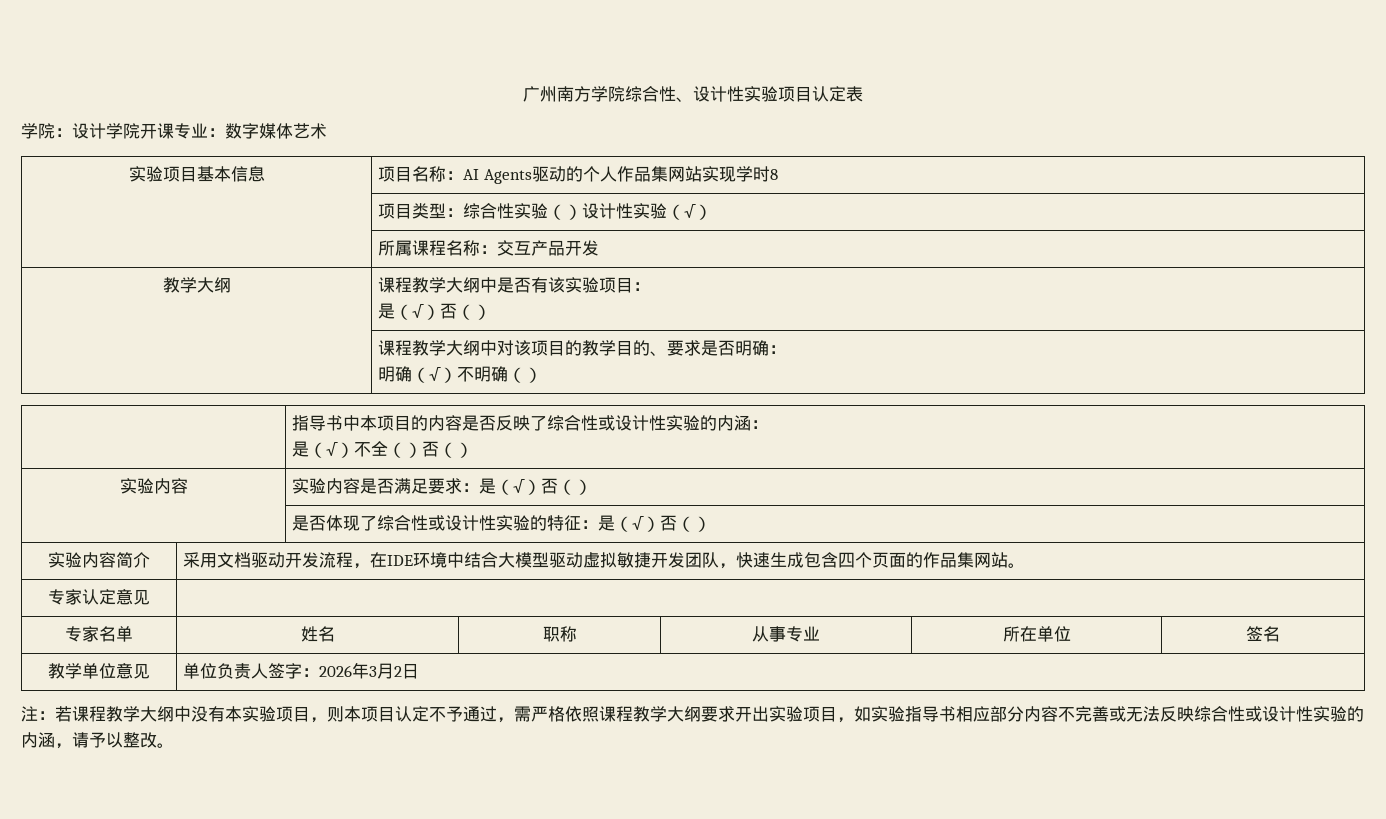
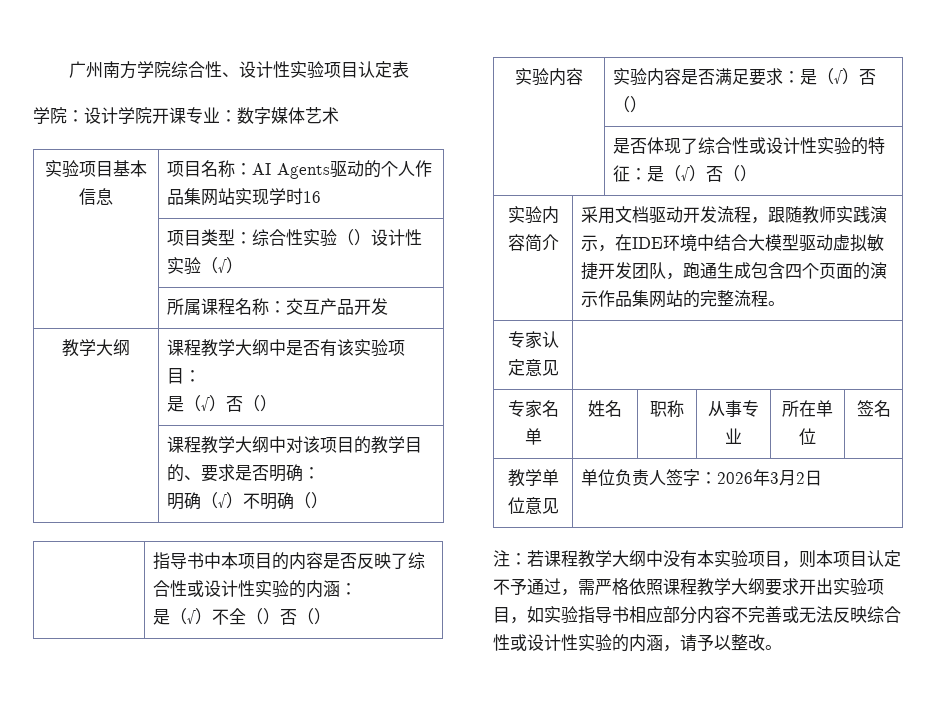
[770,169,779,180] 8 -> [303,191,322,203] 16
(371, 566) none -> [768,206,888,224] [581,235,616,252] 跟随教师实践演示，
[736,552,771,568] 快速 -> [683,262,718,279] 跑通
[923,552,1009,568] 作品集网站 -> [870,262,888,279] [581,290,769,308] 演示作品集网站的完整流程

